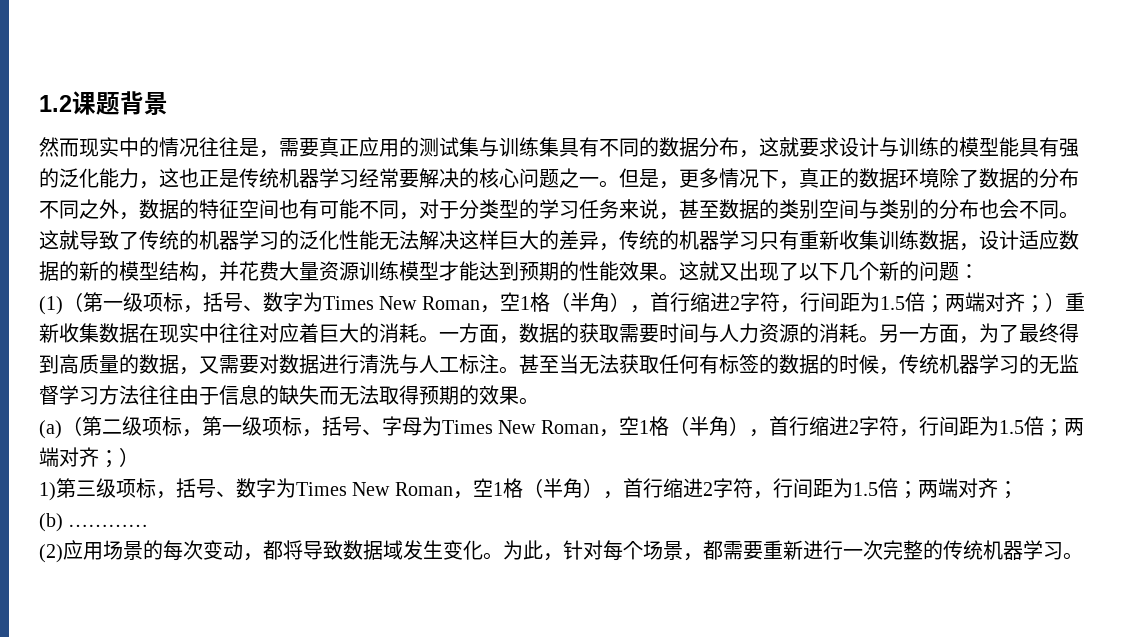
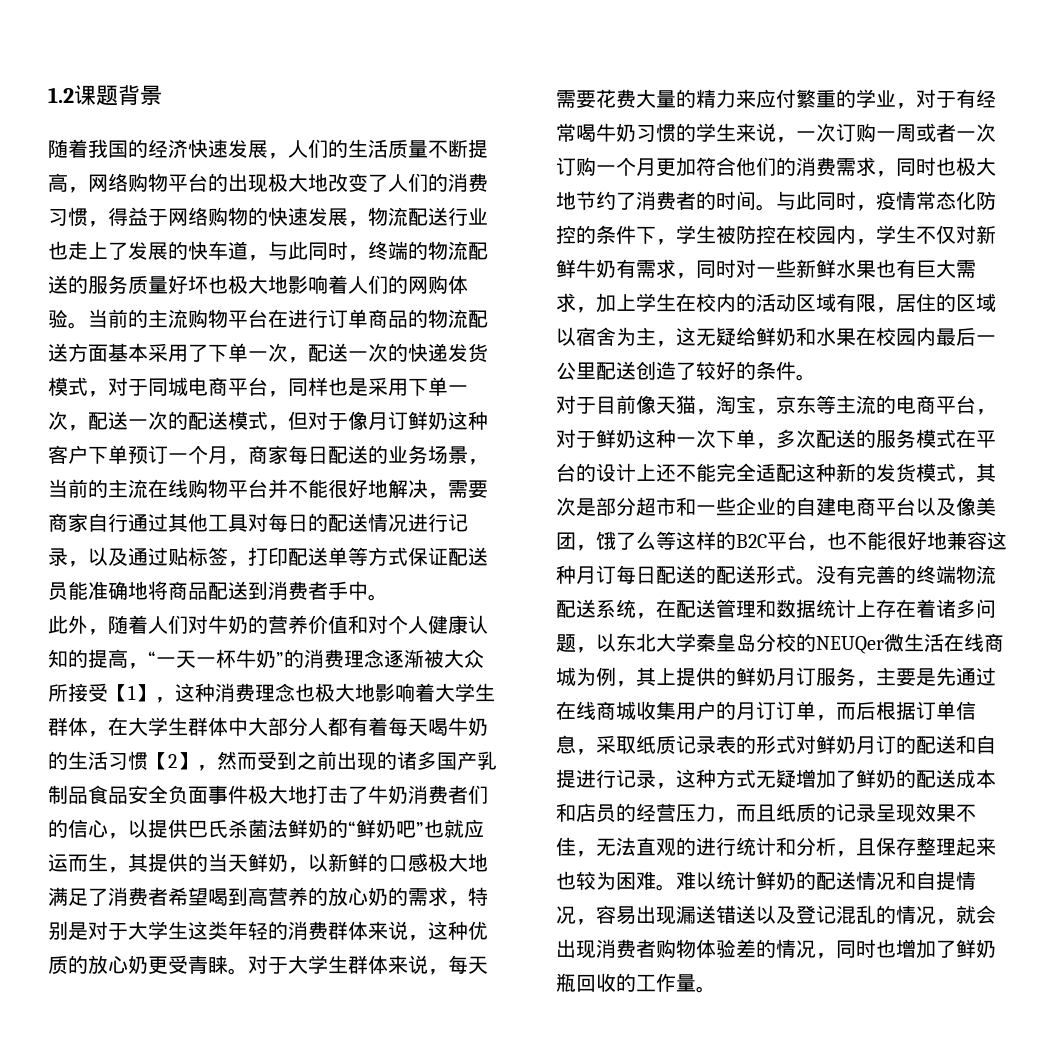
[39,137,1079,158] [39,168,1079,189] [39,199,1079,220] [39,230,1079,251] [39,261,979,282] [39,292,1085,315] [39,323,1079,344] [39,354,1079,375] [39,385,539,405] [39,416,1084,439] [39,447,139,468] [39,478,1018,501] [39,513,149,532] [39,540,1063,563] 然而现实中的情况往往是，需要真正应用的测试集与训练集具有不同的数据分布，这就要求设计与训练的模型能具有强的泛化能力，这也正是传统机器学习经常要解决的核心问题之一。但是，更多情况下，真正的数据环境除了数据的分布不同之外，数据的特征空间也有可能不同，对于分类型的学习任务来说，甚至数据的类别空间与类别的分布也会不同。这就导致了传统的机器学习的泛化性能无法解决这样巨大的差异，传统的机器学习只有重新收集训练数据，设计适应数据的新的模型结构，并花费大量资源训练模型才能达到预期的性能效果。这就又出现了以下几个新的问题： // (1)（第一级项标，括号、数字为Times New Roman，空1格（半角），首行缩进2字符，行间距为1.5倍；两端对齐；）重新收集数据在现实中往往对应着巨大的消耗。一方面，数据的获取需要时间与人力资源的消耗。另一方面，为了最终得到高质量的数据，又需要对数据进行清洗与人工标注。甚至当无法获取任何有标签的数据的时候，传统机器学习的无监督学习方法往往由于信息的缺失而无法取得预期的效果。 // (a)（第二级项标，第一级项标，括号、字母为Times New Roman，空1格（半角），首行缩进2字符，行间距为1.5倍；两端对齐；） // 1)第三级项标，括号、数字为Times New Roman，空1格（半角），首行缩进2字符，行间距为1.5倍；两端对齐； // (b) ………… // (2)应用场景的每次变动，都将导致数据域发生变化。为此，针对每个场景，都需要重新进行一次完整的传统机器学习 -> [48,139,488,159] [48,173,488,193] [48,207,488,227] [48,241,488,261] [48,275,468,294] [48,309,488,329] [48,343,488,363] [48,377,468,397] [48,411,488,431] [48,445,488,465] [48,479,488,499] [48,513,468,532] [48,547,488,567] [48,581,388,601] [48,615,488,635] [48,649,484,669] [48,683,495,703] [48,717,488,737] [48,751,497,771] [48,785,488,804] [48,819,484,839] [48,853,488,873] [48,887,488,907] [48,921,488,941] [48,955,488,975] [556,89,996,109] [556,123,996,143] [556,157,996,177] [556,191,996,211] [556,225,996,245] [556,259,976,279] [556,293,996,313] [556,327,996,347] [556,361,816,381] [556,395,996,415] [556,429,996,449] [556,463,996,483] [556,497,996,516] [556,531,1007,551] [556,565,996,585] [556,599,996,619] [556,633,1004,654] [556,667,996,687] [556,701,976,721] [556,735,996,755] [556,769,996,789] [556,803,976,823] [556,837,996,857] [556,871,976,891] [556,905,996,925] [556,939,996,959] [556,973,696,992] 随着我国的经济快速发展，人们的生活质量不断提高，网络购物平台的出现极大地改变了人们的消费习惯，得益于网络购物的快速发展，物流配送行业也走上了发展的快车道，与此同时，终端的物流配送的服务质量好坏也极大地影响着人们的网购体验。当前的主流购物平台在进行订单商品的物流配送方面基本采用了下单一次，配送一次的快递发货模式，对于同城电商平台，同样也是采用下单一次，配送一次的配送模式，但对于像月订鲜奶这种客户下单预订一个月，商家每日配送的业务场景，当前的主流在线购物平台并不能很好地解决，需要商家自行通过其他工具对每日的配送情况进行记录，以及通过贴标签，打印配送单等方式保证配送员能准确地将商品配送到消费者手中。 // 此外，随着人们对牛奶的营养价值和对个人健康认知的提高，“一天一杯牛奶”的消费理念逐渐被大众所接受【1】，这种消费理念也极大地影响着大学生群体，在大学生群体中大部分人都有着每天喝牛奶的生活习惯【2】，然而受到之前出现的诸多国产乳制品食品安全负面事件极大地打击了牛奶消费者们的信心，以提供巴氏杀菌法鲜奶的“鲜奶吧”也就应运而生，其提供的当天鲜奶，以新鲜的口感极大地满足了消费者希望喝到高营养的放心奶的需求，特别是对于大学生这类年轻的消费群体来说，这种优质的放心奶更受青睐。对于大学生群体来说，每天需要花费大量的精力来应付繁重的学业，对于有经常喝牛奶习惯的学生来说，一次订购一周或者一次订购一个月更加符合他们的消费需求，同时也极大地节约了消费者的时间。与此同时，疫情常态化防控的条件下，学生被防控在校园内，学生不仅对新鲜牛奶有需求，同时对一些新鲜水果也有巨大需求，加上学生在校内的活动区域有限，居住的区域以宿舍为主，这无疑给鲜奶和水果在校园内最后一公里配送创造了较好的条件。 // 对于目前像天猫，淘宝，京东等主流的电商平台，对于鲜奶这种一次下单，多次配送的服务模式在平台的设计上还不能完全适配这种新的发货模式，其次是部分超市和一些企业的自建电商平台以及像美团，饿了么等这样的B2C平台，也不能很好地兼容这种月订每日配送的配送形式。没有完善的终端物流配送系统，在配送管理和数据统计上存在着诸多问题，以东北大学秦皇岛分校的NEUQer微生活在线商城为例，其上提供的鲜奶月订服务，主要是先通过在线商城收集用户的月订订单，而后根据订单信息，采取纸质记录表的形式对鲜奶月订的配送和自提进行记录，这种方式无疑增加了鲜奶的配送成本和店员的经营压力，而且纸质的记录呈现效果不佳，无法直观的进行统计和分析，且保存整理起来也较为困难。难以统计鲜奶的配送情况和自提情况，容易出现漏送错送以及登记混乱的情况，就会出现消费者购物体验差的情况，同时也增加了鲜奶瓶回收的工作量

